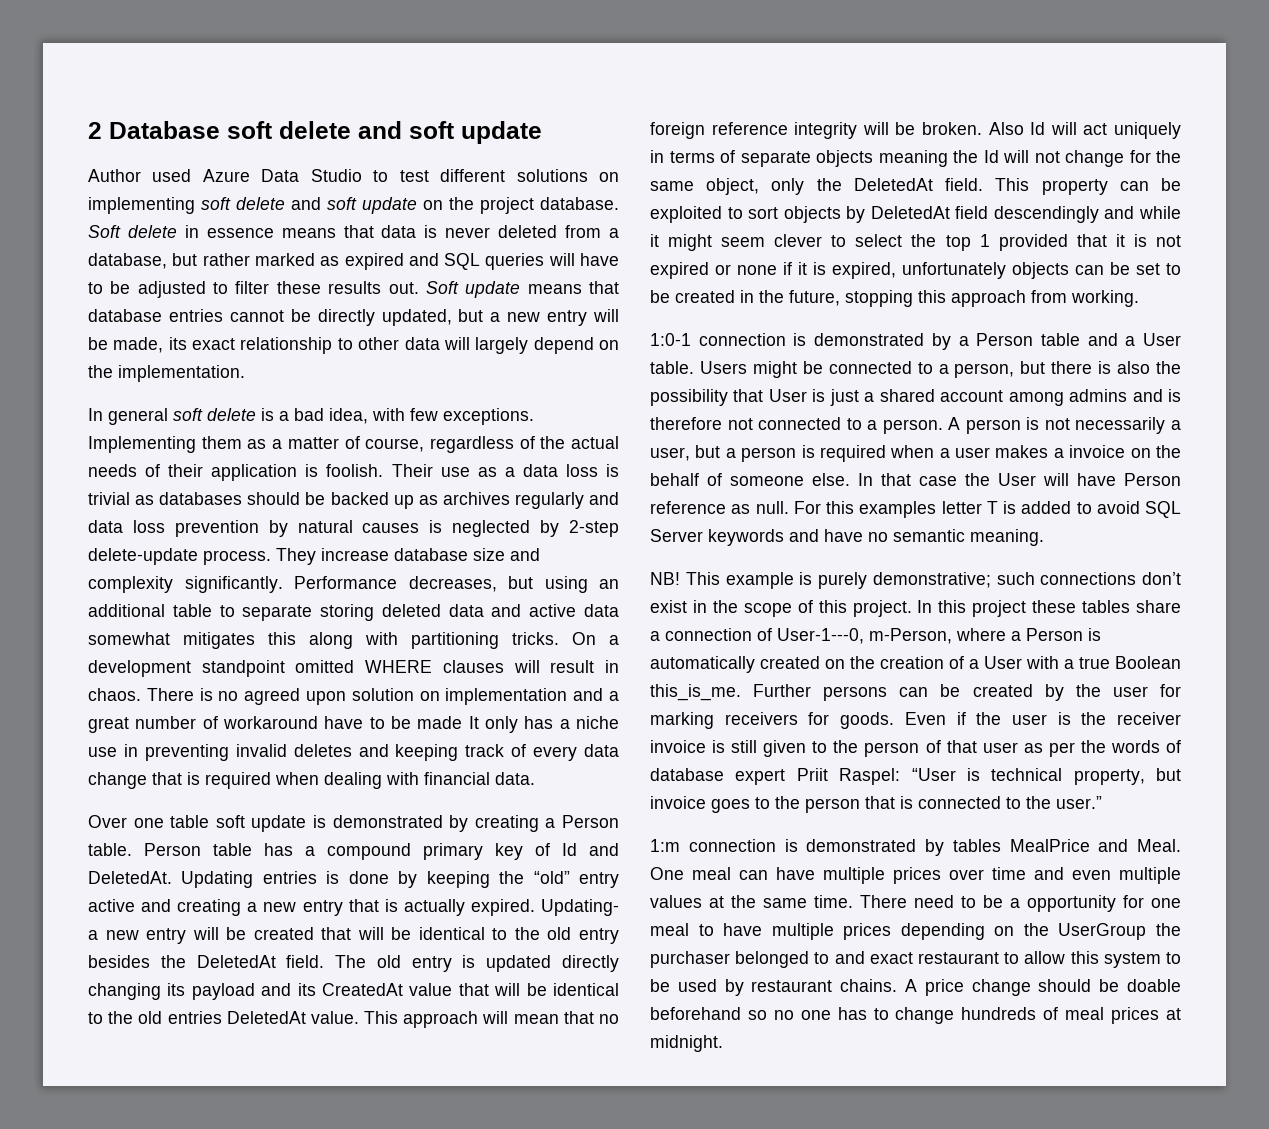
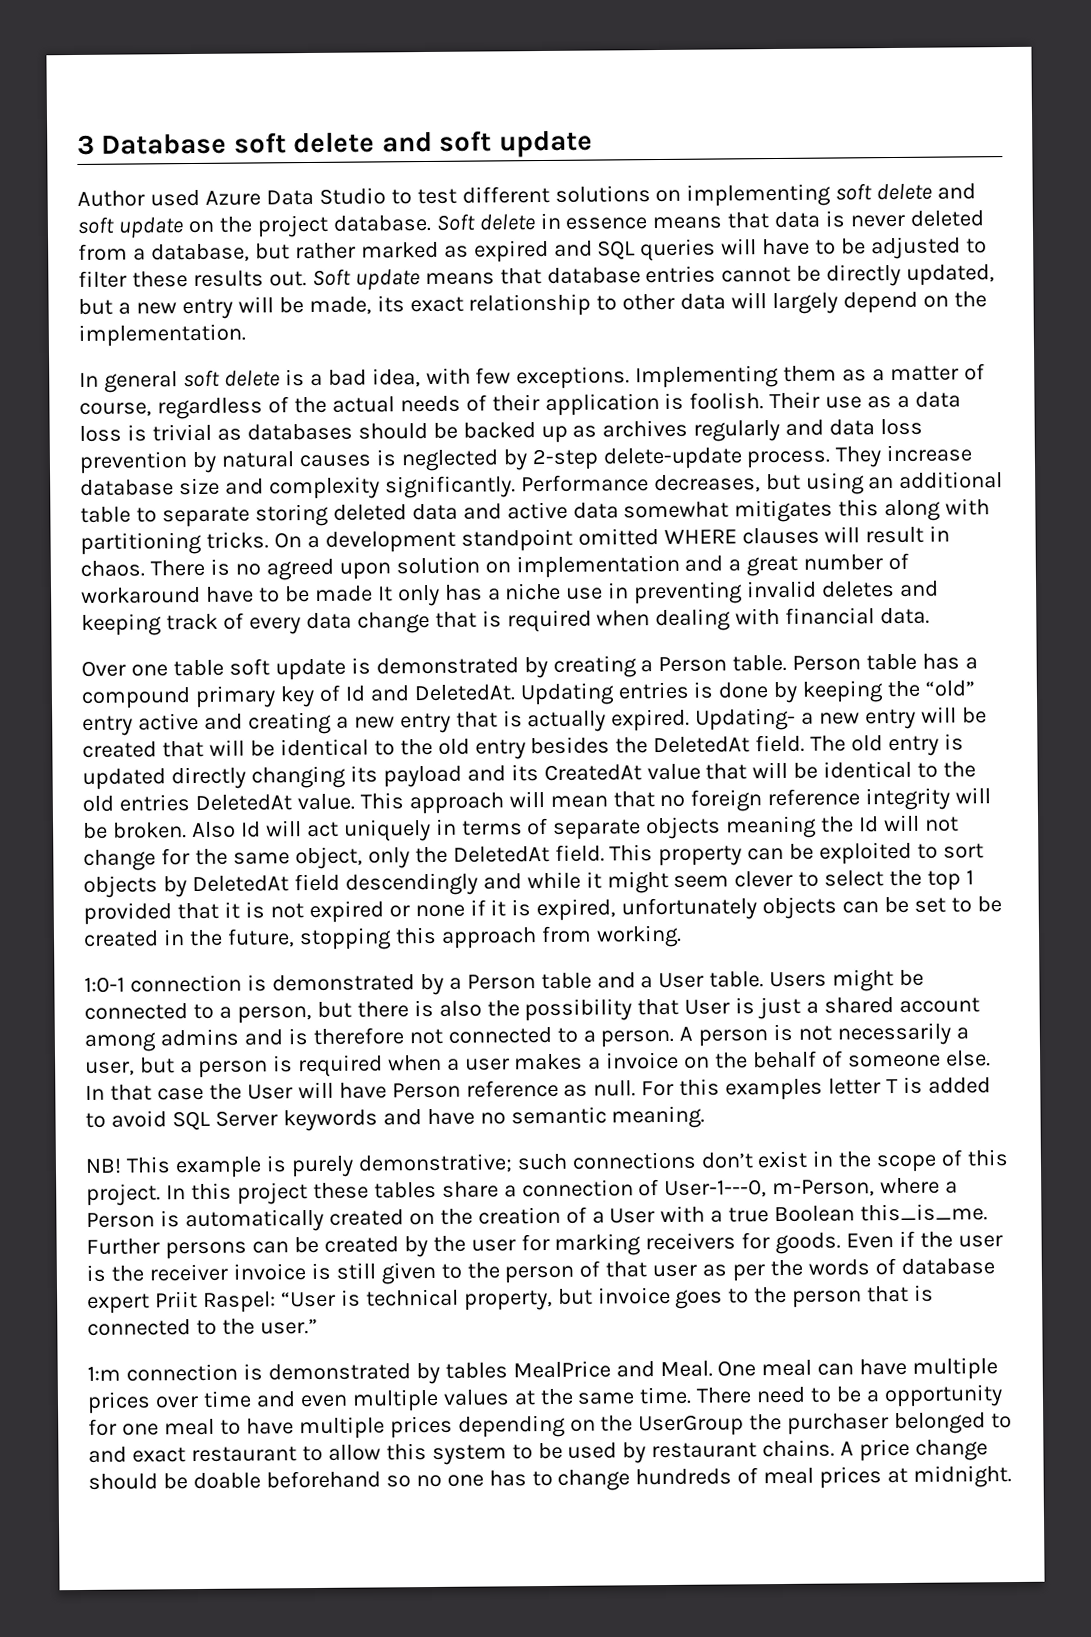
[88,122,102,139] 2 -> [77,134,95,155] 3

